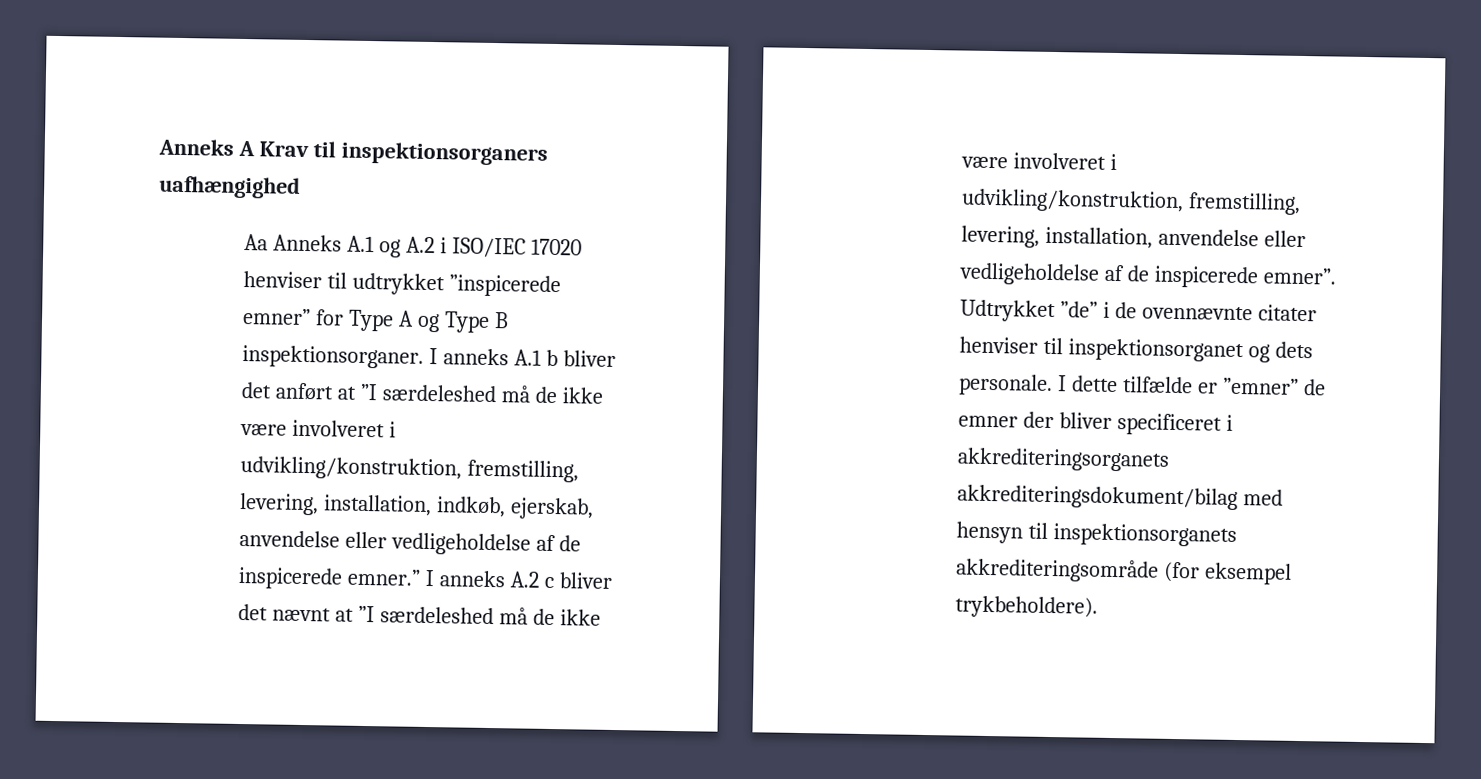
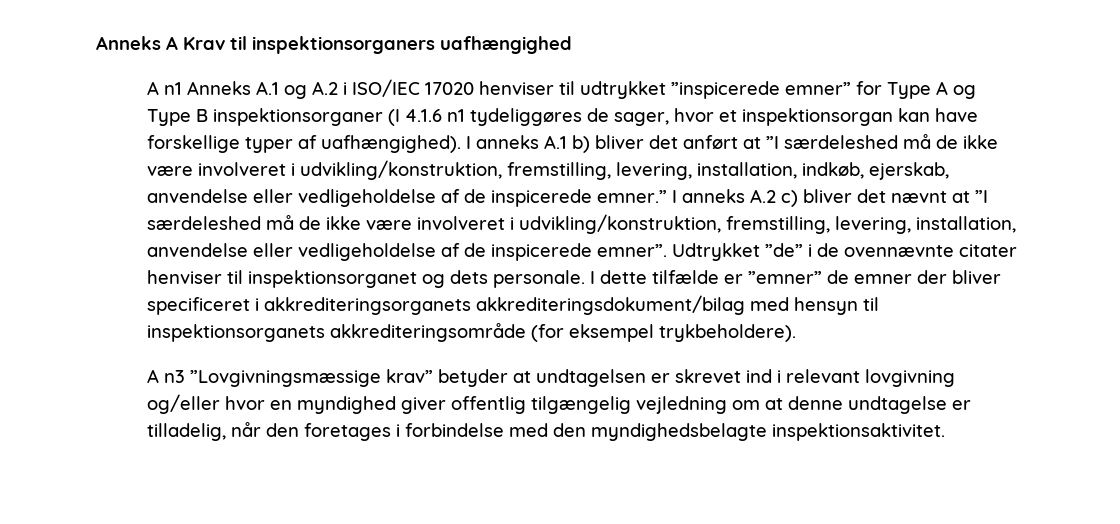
[244,234,269,251] Aa -> [147,81,183,95] A n1
[242,345,425,369] inspektionsorganer. -> [213,108,979,126] [147,135,462,153] inspektionsorganer (I 4.1.6 n1 tydeliggøres de sager, hvor et inspektionsorgan kan have forskellige typer af uafhængighed).
[546,349,559,367] b -> [572,135,591,153] b)
[544,576,555,589] c -> [781,190,799,207] c)
(1099, 607) none -> [147,369,956,387] [147,394,972,414] [147,422,946,441] // A n3 ”Lovgivningsmæssige krav” betyder at undtagelsen er skrevet ind i relevant lovgivning og/eller hvor en myndighed giver offentlig tilgængelig vejledning om at denne undtagelse er tilladelig, når den foretages i forbindelse med den myndighedsbelagte inspektionsaktivitet.

